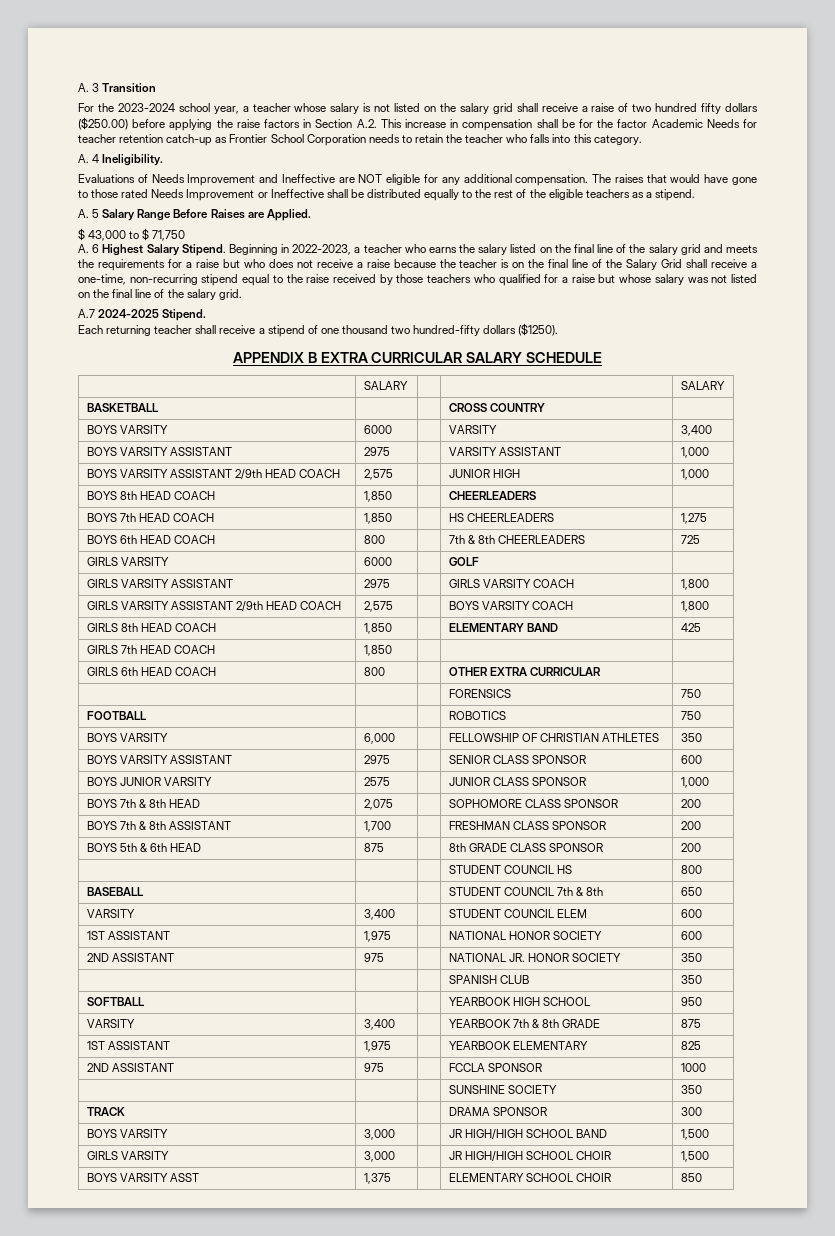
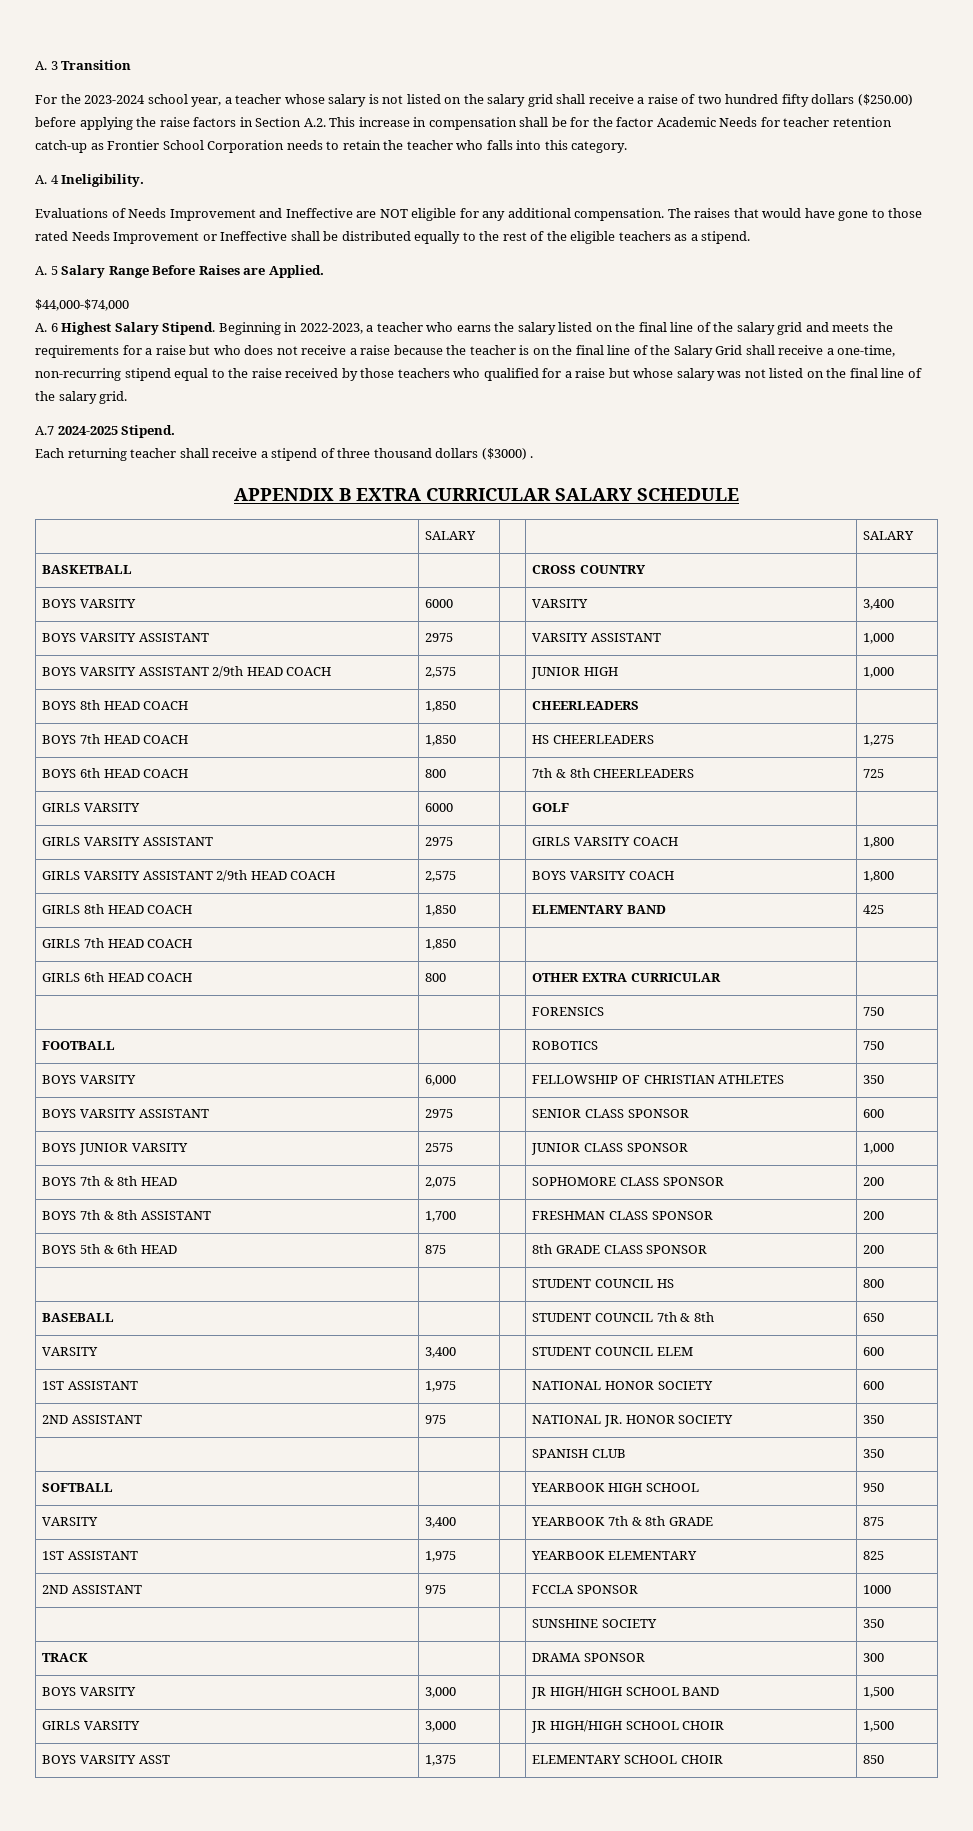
[78,228,186,241] $ 43,000 to $ 71,750 -> [35,299,129,311] $44,000-$74,000
[320,323,559,336] one thousand two hundred-fifty dollars ($1250). -> [337,448,534,460] three thousand dollars ($3000) .

